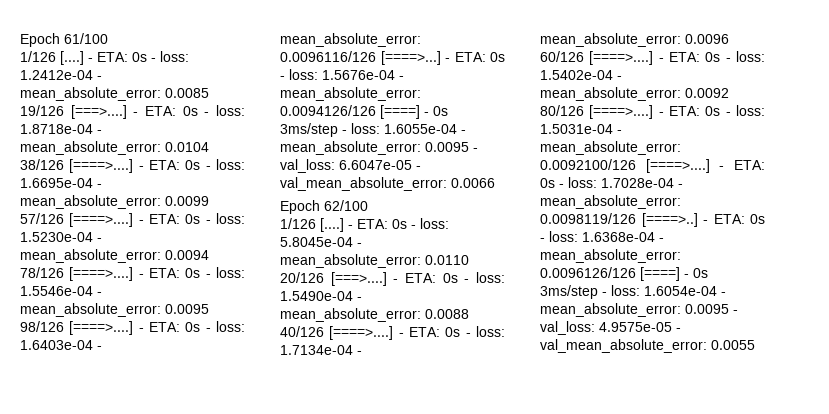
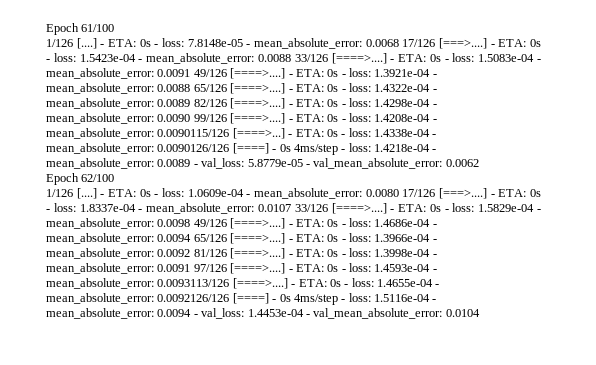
[20,70,102,80] [20,87,209,101] [20,105,245,119] [20,124,102,134] [20,141,209,155] [20,159,246,173] [20,178,102,188] [20,195,209,209] [20,213,246,227] [20,232,102,242] [20,249,209,263] [20,267,246,281] [20,286,102,296] [20,303,209,317] [20,321,246,335] [20,340,102,350] [280,33,421,47] [280,51,376,62] 1.2412e-04 - mean_absolute_error: 0.0085 19/126 [===>....] - ETA: 0s - loss: 1.8718e-04 - mean_absolute_error: 0.0104 38/126 [====>....] - ETA: 0s - loss: 1.6695e-04 - mean_absolute_error: 0.0099 57/126 [====>....] - ETA: 0s - loss: 1.5230e-04 - mean_absolute_error: 0.0094 78/126 [====>....] - ETA: 0s - loss: 1.5546e-04 - mean_absolute_error: 0.0095 98/126 [====>....] - ETA: 0s - loss: 1.6403e-04 - mean_absolute_error: 0.0096116/126 -> [187,38,542,49] [46,53,541,64] [46,68,437,79] [46,83,437,94] [46,98,437,109] [46,113,437,124] [46,128,230,139] 7.8148e-05 - mean_absolute_error: 0.0068 17/126 [===>....] - ETA: 0s - loss: 1.5423e-04 - mean_absolute_error: 0.0088 33/126 [====>....] - ETA: 0s - loss: 1.5083e-04 - mean_absolute_error: 0.0091 49/126 [====>....] - ETA: 0s - loss: 1.3921e-04 - mean_absolute_error: 0.0088 65/126 [====>....] - ETA: 0s - loss: 1.4322e-04 - mean_absolute_error: 0.0089 82/126 [====>....] - ETA: 0s - loss: 1.4298e-04 - mean_absolute_error: 0.0090 99/126 [====>....] - ETA: 0s - loss: 1.4208e-04 - mean_absolute_error: 0.0090115/126
[322,70,404,80] [280,87,421,101] [280,105,448,119] [280,123,466,137] [280,141,478,155] [280,159,421,173] [280,177,495,191] 1.5676e-04 - mean_absolute_error: 0.0094126/126 [====] - 0s 3ms/step - loss: 1.6055e-04 - mean_absolute_error: 0.0095 - val_loss: 6.6047e-05 - val_mean_absolute_error: 0.0066 -> [374,129,437,137] [46,143,437,155] [46,158,479,169] 1.4338e-04 - mean_absolute_error: 0.0090126/126 [====] - 0s 4ms/step - loss: 1.4218e-04 - mean_absolute_error: 0.0089 - val_loss: 5.8779e-05 - val_mean_absolute_error: 0.0062
[280,237,362,247] [280,254,469,268] [280,272,505,286] [280,291,362,301] [280,308,469,322] [280,326,505,340] [280,345,362,355] [540,33,729,47] [540,51,765,65] [540,70,622,80] [540,87,729,101] [540,105,765,119] [540,124,622,134] [540,141,681,155] [540,159,765,173] [540,177,683,188] [540,195,681,209] [540,213,765,227] [540,231,664,242] [540,249,681,263] [540,267,708,281] [540,285,726,299] [540,303,738,317] [540,321,681,335] [540,339,755,353] 5.8045e-04 - mean_absolute_error: 0.0110 20/126 [===>....] - ETA: 0s - loss: 1.5490e-04 - mean_absolute_error: 0.0088 40/126 [====>....] - ETA: 0s - loss: 1.7134e-04 - mean_absolute_error: 0.0096 60/126 [====>....] - ETA: 0s - loss: 1.5402e-04 - mean_absolute_error: 0.0092 80/126 [====>....] - ETA: 0s - loss: 1.5031e-04 - mean_absolute_error: 0.0092100/126 [====>....] - ETA: 0s - loss: 1.7028e-04 - mean_absolute_error: 0.0098119/126 [====>..] - ETA: 0s - loss: 1.6368e-04 - mean_absolute_error: 0.0096126/126 [====] - 0s 3ms/step - loss: 1.6054e-04 - mean_absolute_error: 0.0095 - val_loss: 4.9575e-05 - val_mean_absolute_error: 0.0055 -> [187,188,542,199] [46,203,541,214] [46,218,437,229] [46,233,437,244] [46,248,437,259] [46,263,437,274] [46,278,440,289] [46,293,437,305] [46,308,480,319] 1.0609e-04 - mean_absolute_error: 0.0080 17/126 [===>....] - ETA: 0s - loss: 1.8337e-04 - mean_absolute_error: 0.0107 33/126 [====>....] - ETA: 0s - loss: 1.5829e-04 - mean_absolute_error: 0.0098 49/126 [====>....] - ETA: 0s - loss: 1.4686e-04 - mean_absolute_error: 0.0094 65/126 [====>....] - ETA: 0s - loss: 1.3966e-04 - mean_absolute_error: 0.0092 81/126 [====>....] - ETA: 0s - loss: 1.3998e-04 - mean_absolute_error: 0.0091 97/126 [====>....] - ETA: 0s - loss: 1.4593e-04 - mean_absolute_error: 0.0093113/126 [====>....] - ETA: 0s - loss: 1.4655e-04 - mean_absolute_error: 0.0092126/126 [====] - 0s 4ms/step - loss: 1.5116e-04 - mean_absolute_error: 0.0094 - val_loss: 1.4453e-04 - val_mean_absolute_error: 0.0104

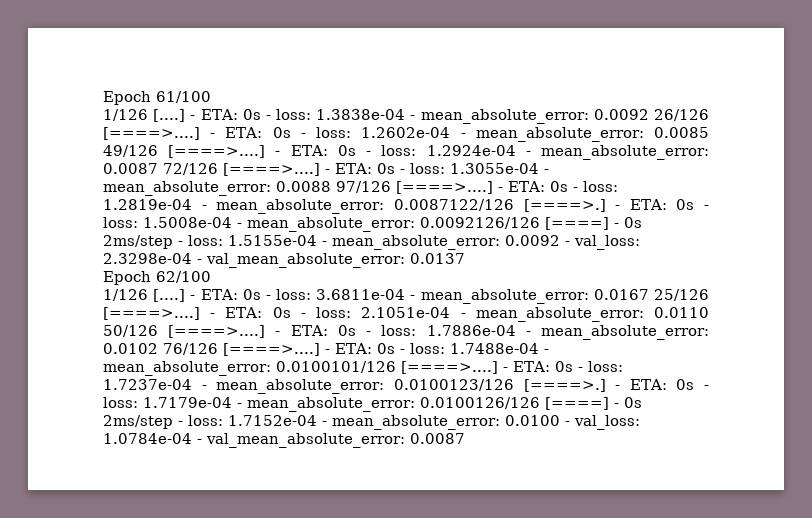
[187,38,542,49] [46,53,541,64] [46,68,437,79] [46,83,437,94] [46,98,437,109] [46,113,437,124] [46,128,437,139] [46,143,437,155] [46,158,479,169] 7.8148e-05 - mean_absolute_error: 0.0068 17/126 [===>....] - ETA: 0s - loss: 1.5423e-04 - mean_absolute_error: 0.0088 33/126 [====>....] - ETA: 0s - loss: 1.5083e-04 - mean_absolute_error: 0.0091 49/126 [====>....] - ETA: 0s - loss: 1.3921e-04 - mean_absolute_error: 0.0088 65/126 [====>....] - ETA: 0s - loss: 1.4322e-04 - mean_absolute_error: 0.0089 82/126 [====>....] - ETA: 0s - loss: 1.4298e-04 - mean_absolute_error: 0.0090 99/126 [====>....] - ETA: 0s - loss: 1.4208e-04 - mean_absolute_error: 0.0090115/126 [====>...] - ETA: 0s - loss: 1.4338e-04 - mean_absolute_error: 0.0090126/126 [====] - 0s 4ms/step - loss: 1.4218e-04 - mean_absolute_error: 0.0089 - val_loss: 5.8779e-05 - val_mean_absolute_error: 0.0062 -> [316,109,709,124] [103,127,709,142] [103,145,709,160] [103,163,549,176] [103,181,618,196] [103,199,709,214] [103,217,642,232] [103,235,640,250] [103,253,465,268] 1.3838e-04 - mean_absolute_error: 0.0092 26/126 [====>....] - ETA: 0s - loss: 1.2602e-04 - mean_absolute_error: 0.0085 49/126 [====>....] - ETA: 0s - loss: 1.2924e-04 - mean_absolute_error: 0.0087 72/126 [====>....] - ETA: 0s - loss: 1.3055e-04 - mean_absolute_error: 0.0088 97/126 [====>....] - ETA: 0s - loss: 1.2819e-04 - mean_absolute_error: 0.0087122/126 [====>.] - ETA: 0s - loss: 1.5008e-04 - mean_absolute_error: 0.0092126/126 [====] - 0s 2ms/step - loss: 1.5155e-04 - mean_absolute_error: 0.0092 - val_loss: 2.3298e-04 - val_mean_absolute_error: 0.0137
[187,188,542,199] [46,203,541,214] [46,218,437,229] [46,233,437,244] [46,248,437,259] [46,263,437,274] [46,278,440,289] [46,293,437,305] [46,308,480,319] 1.0609e-04 - mean_absolute_error: 0.0080 17/126 [===>....] - ETA: 0s - loss: 1.8337e-04 - mean_absolute_error: 0.0107 33/126 [====>....] - ETA: 0s - loss: 1.5829e-04 - mean_absolute_error: 0.0098 49/126 [====>....] - ETA: 0s - loss: 1.4686e-04 - mean_absolute_error: 0.0094 65/126 [====>....] - ETA: 0s - loss: 1.3966e-04 - mean_absolute_error: 0.0092 81/126 [====>....] - ETA: 0s - loss: 1.3998e-04 - mean_absolute_error: 0.0091 97/126 [====>....] - ETA: 0s - loss: 1.4593e-04 - mean_absolute_error: 0.0093113/126 [====>....] - ETA: 0s - loss: 1.4655e-04 - mean_absolute_error: 0.0092126/126 [====] - 0s 4ms/step - loss: 1.5116e-04 - mean_absolute_error: 0.0094 - val_loss: 1.4453e-04 - val_mean_absolute_error: 0.0104 -> [316,289,709,304] [103,307,709,322] [103,325,709,340] [103,343,549,356] [103,361,623,376] [103,379,709,394] [103,397,642,412] [103,415,640,430] [103,433,465,448] 3.6811e-04 - mean_absolute_error: 0.0167 25/126 [====>....] - ETA: 0s - loss: 2.1051e-04 - mean_absolute_error: 0.0110 50/126 [====>....] - ETA: 0s - loss: 1.7886e-04 - mean_absolute_error: 0.0102 76/126 [====>....] - ETA: 0s - loss: 1.7488e-04 - mean_absolute_error: 0.0100101/126 [====>....] - ETA: 0s - loss: 1.7237e-04 - mean_absolute_error: 0.0100123/126 [====>.] - ETA: 0s - loss: 1.7179e-04 - mean_absolute_error: 0.0100126/126 [====] - 0s 2ms/step - loss: 1.7152e-04 - mean_absolute_error: 0.0100 - val_loss: 1.0784e-04 - val_mean_absolute_error: 0.0087

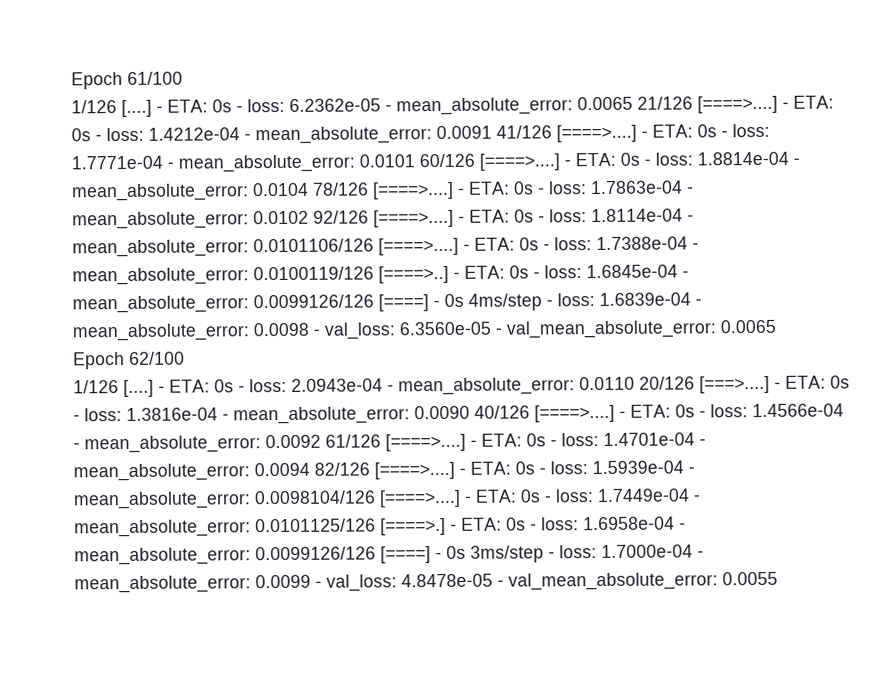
[316,109,709,124] [103,127,709,142] [103,145,709,160] [103,163,549,176] [103,181,618,196] [103,199,709,214] [103,217,642,232] [103,235,640,250] [103,253,465,268] 1.3838e-04 - mean_absolute_error: 0.0092 26/126 [====>....] - ETA: 0s - loss: 1.2602e-04 - mean_absolute_error: 0.0085 49/126 [====>....] - ETA: 0s - loss: 1.2924e-04 - mean_absolute_error: 0.0087 72/126 [====>....] - ETA: 0s - loss: 1.3055e-04 - mean_absolute_error: 0.0088 97/126 [====>....] - ETA: 0s - loss: 1.2819e-04 - mean_absolute_error: 0.0087122/126 [====>.] - ETA: 0s - loss: 1.5008e-04 - mean_absolute_error: 0.0092126/126 [====] - 0s 2ms/step - loss: 1.5155e-04 - mean_absolute_error: 0.0092 - val_loss: 2.3298e-04 - val_mean_absolute_error: 0.0137 -> [289,95,834,116] [71,123,770,145] [71,151,800,173] [72,180,694,202] [72,208,694,230] [72,236,699,258] [72,264,689,286] [72,292,702,314] [72,319,776,342] 6.2362e-05 - mean_absolute_error: 0.0065 21/126 [====>....] - ETA: 0s - loss: 1.4212e-04 - mean_absolute_error: 0.0091 41/126 [====>....] - ETA: 0s - loss: 1.7771e-04 - mean_absolute_error: 0.0101 60/126 [====>....] - ETA: 0s - loss: 1.8814e-04 - mean_absolute_error: 0.0104 78/126 [====>....] - ETA: 0s - loss: 1.7863e-04 - mean_absolute_error: 0.0102 92/126 [====>....] - ETA: 0s - loss: 1.8114e-04 - mean_absolute_error: 0.0101106/126 [====>....] - ETA: 0s - loss: 1.7388e-04 - mean_absolute_error: 0.0100119/126 [====>..] - ETA: 0s - loss: 1.6845e-04 - mean_absolute_error: 0.0099126/126 [====] - 0s 4ms/step - loss: 1.6839e-04 - mean_absolute_error: 0.0098 - val_loss: 6.3560e-05 - val_mean_absolute_error: 0.0065
[316,289,709,304] [103,307,709,322] [103,325,709,340] [103,343,549,356] [103,361,623,376] [103,379,709,394] [103,397,642,412] [103,415,640,430] [103,433,465,448] 3.6811e-04 - mean_absolute_error: 0.0167 25/126 [====>....] - ETA: 0s - loss: 2.1051e-04 - mean_absolute_error: 0.0110 50/126 [====>....] - ETA: 0s - loss: 1.7886e-04 - mean_absolute_error: 0.0102 76/126 [====>....] - ETA: 0s - loss: 1.7488e-04 - mean_absolute_error: 0.0100101/126 [====>....] - ETA: 0s - loss: 1.7237e-04 - mean_absolute_error: 0.0100123/126 [====>.] - ETA: 0s - loss: 1.7179e-04 - mean_absolute_error: 0.0100126/126 [====] - 0s 2ms/step - loss: 1.7152e-04 - mean_absolute_error: 0.0100 - val_loss: 1.0784e-04 - val_mean_absolute_error: 0.0087 -> [291,375,850,396] [73,403,844,425] [73,432,706,454] [73,460,695,482] [73,488,701,510] [74,516,686,538] [74,544,704,566] [74,571,778,594] 2.0943e-04 - mean_absolute_error: 0.0110 20/126 [===>....] - ETA: 0s - loss: 1.3816e-04 - mean_absolute_error: 0.0090 40/126 [====>....] - ETA: 0s - loss: 1.4566e-04 - mean_absolute_error: 0.0092 61/126 [====>....] - ETA: 0s - loss: 1.4701e-04 - mean_absolute_error: 0.0094 82/126 [====>....] - ETA: 0s - loss: 1.5939e-04 - mean_absolute_error: 0.0098104/126 [====>....] - ETA: 0s - loss: 1.7449e-04 - mean_absolute_error: 0.0101125/126 [====>.] - ETA: 0s - loss: 1.6958e-04 - mean_absolute_error: 0.0099126/126 [====] - 0s 3ms/step - loss: 1.7000e-04 - mean_absolute_error: 0.0099 - val_loss: 4.8478e-05 - val_mean_absolute_error: 0.0055

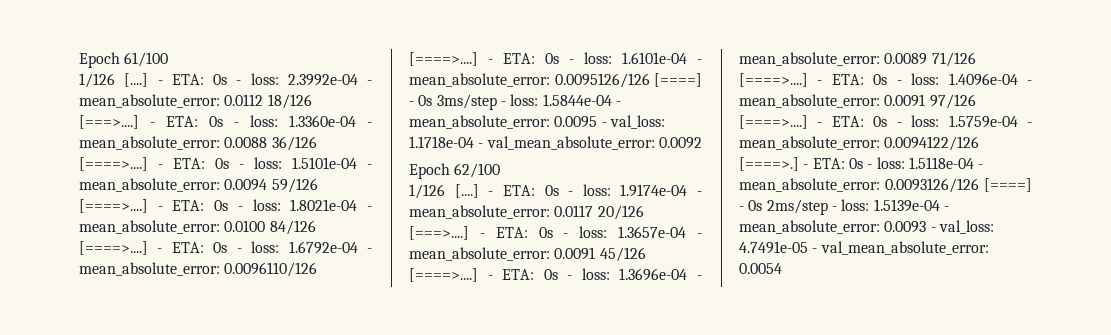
[289,95,834,116] [71,123,770,145] [71,151,800,173] [72,180,694,202] [72,208,694,230] [72,236,699,258] [72,264,689,286] [72,292,702,314] [72,319,776,342] 6.2362e-05 - mean_absolute_error: 0.0065 21/126 [====>....] - ETA: 0s - loss: 1.4212e-04 - mean_absolute_error: 0.0091 41/126 [====>....] - ETA: 0s - loss: 1.7771e-04 - mean_absolute_error: 0.0101 60/126 [====>....] - ETA: 0s - loss: 1.8814e-04 - mean_absolute_error: 0.0104 78/126 [====>....] - ETA: 0s - loss: 1.7863e-04 - mean_absolute_error: 0.0102 92/126 [====>....] - ETA: 0s - loss: 1.8114e-04 - mean_absolute_error: 0.0101106/126 [====>....] - ETA: 0s - loss: 1.7388e-04 - mean_absolute_error: 0.0100119/126 [====>..] - ETA: 0s - loss: 1.6845e-04 - mean_absolute_error: 0.0099126/126 [====] - 0s 4ms/step - loss: 1.6839e-04 - mean_absolute_error: 0.0098 - val_loss: 6.3560e-05 - val_mean_absolute_error: 0.0065 -> [287,74,372,86] [79,94,312,109] [79,115,372,129] [79,136,317,151] [79,157,372,171] [79,178,318,193] [79,199,373,213] [79,220,316,235] [79,241,372,255] [79,262,318,277] [409,52,702,66] [409,73,702,88] [409,94,621,110] [409,115,665,129] [409,136,702,150] 2.3992e-04 - mean_absolute_error: 0.0112 18/126 [===>....] - ETA: 0s - loss: 1.3360e-04 - mean_absolute_error: 0.0088 36/126 [====>....] - ETA: 0s - loss: 1.5101e-04 - mean_absolute_error: 0.0094 59/126 [====>....] - ETA: 0s - loss: 1.8021e-04 - mean_absolute_error: 0.0100 84/126 [====>....] - ETA: 0s - loss: 1.6792e-04 - mean_absolute_error: 0.0096110/126 [====>....] - ETA: 0s - loss: 1.6101e-04 - mean_absolute_error: 0.0095126/126 [====] - 0s 3ms/step - loss: 1.5844e-04 - mean_absolute_error: 0.0095 - val_loss: 1.1718e-04 - val_mean_absolute_error: 0.0092
[291,376,635,396] 2.0943e-04 - mean_absolute_error: 0.0110 -> [620,184,702,197] [409,205,594,219] 1.9174e-04 - mean_absolute_error: 0.0117
[126,403,844,425] [73,432,706,454] [73,460,695,482] [73,488,701,510] [74,518,376,538] 1.3816e-04 - mean_absolute_error: 0.0090 40/126 [====>....] - ETA: 0s - loss: 1.4566e-04 - mean_absolute_error: 0.0092 61/126 [====>....] - ETA: 0s - loss: 1.4701e-04 - mean_absolute_error: 0.0094 82/126 [====>....] - ETA: 0s - loss: 1.5939e-04 - mean_absolute_error: 0.0098104/126 [====>....] - ETA: 0s - loss: 1.7449e-04 - mean_absolute_error: 0.0101125/126 -> [618,226,702,238] [409,247,646,262] [409,268,702,282] [739,52,976,67] [739,73,1032,87] [739,94,976,109] [739,115,1032,129] [739,136,980,151] 1.3657e-04 - mean_absolute_error: 0.0091 45/126 [====>....] - ETA: 0s - loss: 1.3696e-04 - mean_absolute_error: 0.0089 71/126 [====>....] - ETA: 0s - loss: 1.4096e-04 - mean_absolute_error: 0.0091 97/126 [====>....] - ETA: 0s - loss: 1.5759e-04 - mean_absolute_error: 0.0094122/126
[583,516,686,531] [74,544,704,566] [74,571,778,594] 1.6958e-04 - mean_absolute_error: 0.0099126/126 [====] - 0s 3ms/step - loss: 1.7000e-04 - mean_absolute_error: 0.0099 - val_loss: 4.8478e-05 - val_mean_absolute_error: 0.0055 -> [908,157,984,169] [739,178,1032,193] [739,199,949,215] [739,220,994,234] [739,241,989,255] [739,263,782,274] 1.5118e-04 - mean_absolute_error: 0.0093126/126 [====] - 0s 2ms/step - loss: 1.5139e-04 - mean_absolute_error: 0.0093 - val_loss: 4.7491e-05 - val_mean_absolute_error: 0.0054

